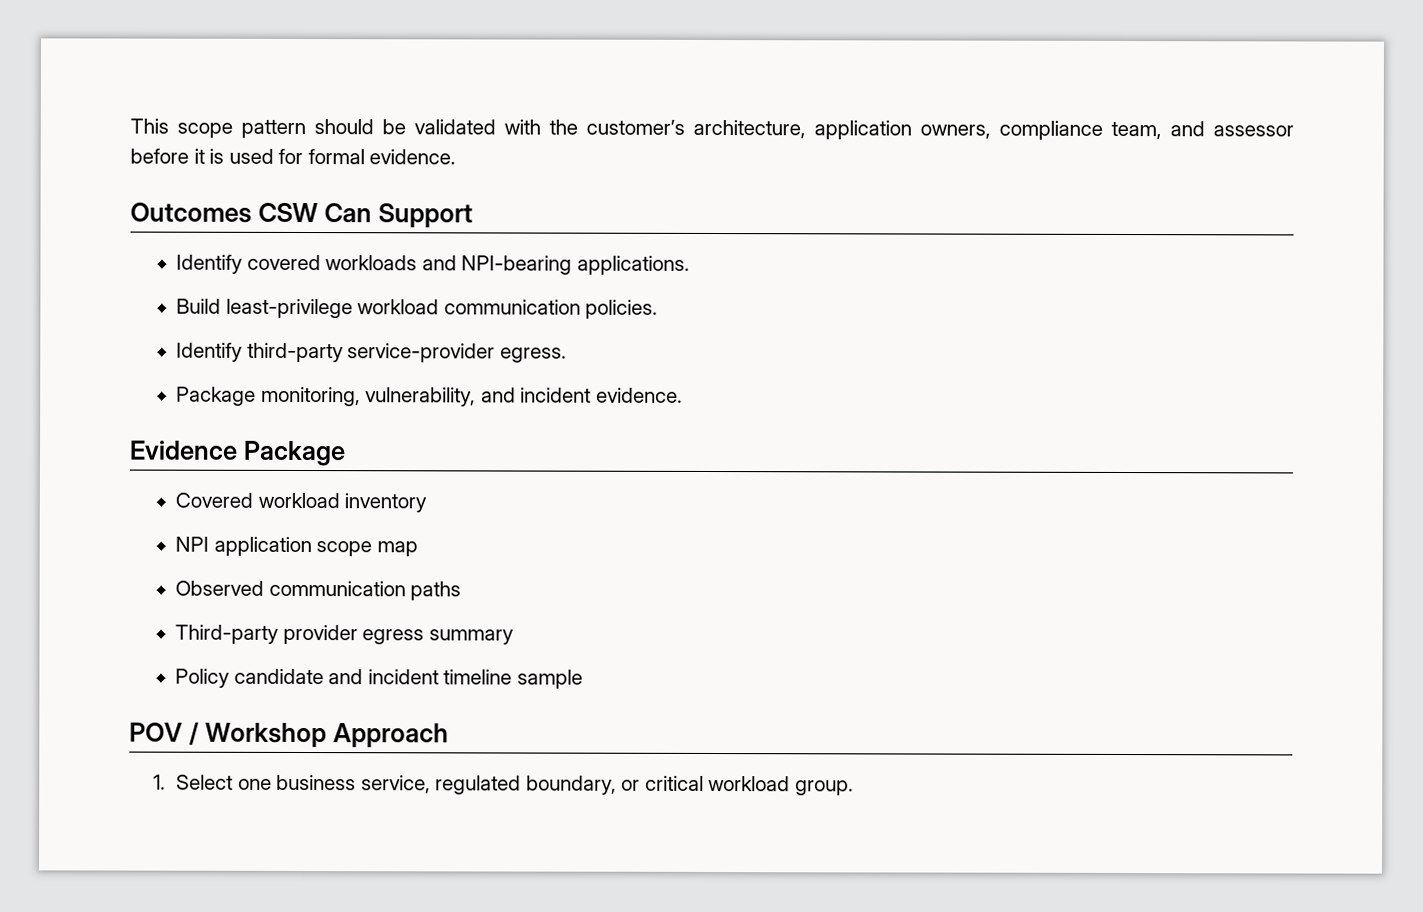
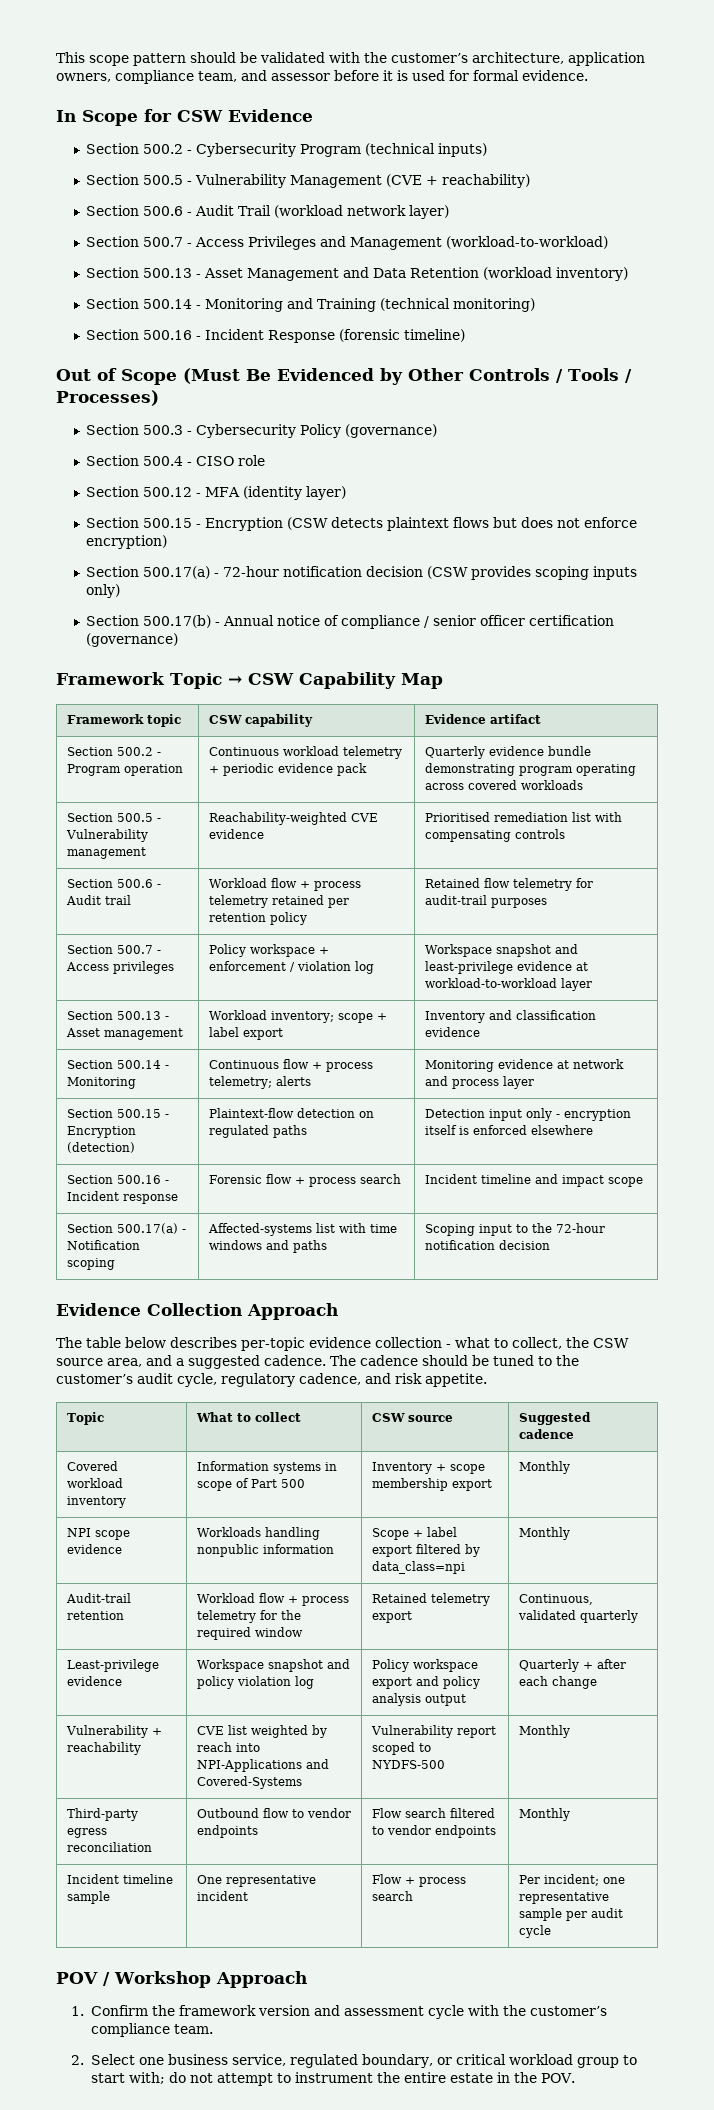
[130,202,473,228] [176,254,690,275] [176,298,659,319] [176,342,567,363] [176,386,683,407] [129,440,346,467] [175,492,428,513] [175,536,418,557] [175,580,462,601] [175,624,514,645] [175,668,583,689] [129,721,449,748] [152,774,166,790] Outcomes CSW Can Support // Identify covered workloads and NPI-bearing applications. // Build least-privilege workload communication policies. // Identify third-party service-provider egress. // Package monitoring, vulnerability, and incident evidence. // Evidence Package // Covered workload inventory // NPI application scope map // Observed communication paths // Third-party provider egress summary // Policy candidate and incident timeline sample // POV / Workshop Approach // 1. -> [56,109,313,126] [85,143,487,157] [85,174,530,188] [85,205,449,219] [85,236,608,250] [85,267,628,281] [85,298,535,312] [85,329,465,343] [56,368,632,385] [56,390,159,406] [85,424,437,438] [85,455,265,466] [85,486,346,500] [85,517,637,531] [85,535,167,549] [85,566,637,580] [85,584,120,598] [85,615,614,629] [85,633,178,647] [56,672,443,689] [66,714,181,727] [208,714,313,727] [424,714,541,724] [66,747,161,756] [66,764,183,776] [208,746,402,759] [208,763,367,776] [424,746,591,759] [424,763,636,776] [424,780,583,790] [66,813,161,822] [65,829,148,842] [66,847,146,859] [208,812,378,825] [208,829,264,839] [424,812,622,822] [424,829,565,842] [66,879,161,888] [65,895,131,905] [208,878,361,891] [208,895,349,908] [208,912,307,925] [424,878,593,891] [424,895,547,908] [66,945,161,954] [65,961,174,974] [208,944,329,957] [208,961,374,974] [424,944,578,957] [424,961,588,974] [424,978,592,991] [66,1011,169,1020] [65,1028,183,1040] [208,1010,387,1023] [208,1027,283,1040] [424,1010,596,1023] [424,1027,480,1037] [66,1060,169,1069] [66,1077,136,1089] [208,1059,373,1072] [208,1076,311,1089] [424,1059,624,1072] [424,1076,534,1089] [66,1109,169,1118] [66,1126,136,1138] [66,1142,135,1153] [208,1108,374,1118] [208,1125,307,1138] [424,1108,631,1121] [424,1125,593,1135] [66,1175,169,1184] [66,1191,178,1204] [208,1174,401,1187] [424,1174,643,1187] [66,1223,186,1234] [66,1240,140,1250] [66,1258,115,1270] [207,1223,397,1236] [208,1240,327,1253] [424,1223,605,1236] [424,1240,550,1250] [56,1303,338,1320] [56,1337,629,1351] [56,1355,579,1369] [56,1373,487,1387] [66,1412,104,1425] [195,1412,301,1422] [371,1413,453,1422] [518,1412,591,1425] [518,1429,574,1439] [66,1461,118,1471] [66,1478,123,1488] [66,1496,126,1508] [196,1461,337,1474] [196,1478,305,1491] [371,1462,485,1474] [371,1478,492,1491] [518,1461,570,1474] [66,1528,130,1540] [66,1544,122,1554] [196,1527,320,1540] [196,1544,334,1557] [371,1527,457,1540] [371,1544,480,1557] [371,1561,465,1574] [518,1527,570,1540] [65,1593,131,1603] [66,1611,124,1620] [196,1593,349,1606] [196,1610,301,1623] [196,1627,303,1640] [371,1593,490,1606] [371,1611,412,1623] [518,1594,593,1605] [517,1610,638,1623] [66,1659,159,1672] [66,1676,122,1686] [196,1659,350,1672] [196,1676,314,1689] [371,1659,478,1672] [371,1676,480,1689] [371,1693,466,1706] [518,1659,626,1672] [518,1676,597,1689] [65,1725,162,1738] [66,1742,141,1755] [196,1725,327,1738] [196,1742,260,1752] [196,1759,329,1772] [196,1776,302,1789] [370,1725,496,1738] [371,1742,431,1755] [371,1760,445,1769] [518,1725,570,1738] [66,1808,138,1821] [66,1828,107,1838] [66,1842,152,1852] [196,1808,351,1818] [196,1825,258,1838] [371,1808,495,1818] [371,1825,496,1838] [518,1808,570,1821] [66,1874,173,1884] [66,1891,110,1904] [196,1875,316,1887] [196,1891,248,1901] [371,1874,466,1887] [371,1891,413,1901] [518,1874,625,1886] [518,1892,609,1904] [518,1908,623,1921] [518,1925,551,1938] [56,1971,307,1988] [70,2005,607,2019] [90,2023,213,2037] [70,2055,84,2065] In Scope for CSW Evidence // Section 500.2 - Cybersecurity Program (technical inputs) // Section 500.5 - Vulnerability Management (CVE + reachability) // Section 500.6 - Audit Trail (workload network layer) // Section 500.7 - Access Privileges and Management (workload-to-workload) // Section 500.13 - Asset Management and Data Retention (workload inventory) // Section 500.14 - Monitoring and Training (technical monitoring) // Section 500.16 - Incident Response (forensic timeline) // Out of Scope (Must Be Evidenced by Other Controls / Tools / Processes) // Section 500.3 - Cybersecurity Policy (governance) // Section 500.4 - CISO role // Section 500.12 - MFA (identity layer) // Section 500.15 - Encryption (CSW detects plaintext flows but does not enforce encryption) // Section 500.17(a) - 72-hour notification decision (CSW provides scoping inputs only) // Section 500.17(b) - Annual notice of compliance / senior officer certification (governance) // Framework Topic → CSW Capability Map // Framework topic | CSW capability | Evidence artifact // Section 500.2 - Program operation | Continuous workload telemetry + periodic evidence pack | Quarterly evidence bundle demonstrating program operating across covered workloads // Section 500.5 - Vulnerability management | Reachability-weighted CVE evidence | Prioritised remediation list with compensating controls // Section 500.6 - Audit trail | Workload flow + process telemetry retained per retention policy | Retained flow telemetry for audit-trail purposes // Section 500.7 - Access privileges | Policy workspace + enforcement / violation log | Workspace snapshot and least-privilege evidence at workload-to-workload layer // Section 500.13 - Asset management | Workload inventory; scope + label export | Inventory and classification evidence // Section 500.14 - Monitoring | Continuous flow + process telemetry; alerts | Monitoring evidence at network and process layer // Section 500.15 - Encryption (detection) | Plaintext-flow detection on regulated paths | Detection input only - encryption itself is enforced elsewhere // Section 500.16 - Incident response | Forensic flow + process search | Incident timeline and impact scope // Section 500.17(a) - Notification scoping | Affected-systems list with time windows and paths | Scoping input to the 72-hour notification decision // Evidence Collection Approach // The table below describes per-topic evidence collection - what to collect, the CSW source area, and a suggested cadence. The cadence should be tuned to the customer’s audit cycle, regulatory cadence, and risk appetite. // Topic | What to collect | CSW source | Suggested cadence // Covered workload inventory | Information systems in scope of Part 500 | Inventory + scope membership export | Monthly // NPI scope evidence | Workloads handling nonpublic information | Scope + label export filtered by data_class=npi | Monthly // Audit-trail retention | Workload flow + process telemetry for the required window | Retained telemetry export | Continuous, validated quarterly // Least-privilege evidence | Workspace snapshot and policy violation log | Policy workspace export and policy analysis output | Quarterly + after each change // Vulnerability + reachability | CVE list weighted by reach into NPI-Applications and Covered-Systems | Vulnerability report scoped to NYDFS-500 | Monthly // Third-party egress reconciliation | Outbound flow to vendor endpoints | Flow search filtered to vendor endpoints | Monthly // Incident timeline sample | One representative incident | Flow + process search | Per incident; one representative sample per audit cycle // POV / Workshop Approach // 1. Confirm the framework version and assessment cycle with the customer’s compliance team. // 2.
[795,780,855,796] group. -> [576,2055,637,2068] [90,2072,575,2086] group to start with; do not attempt to instrument the entire estate in the POV.

